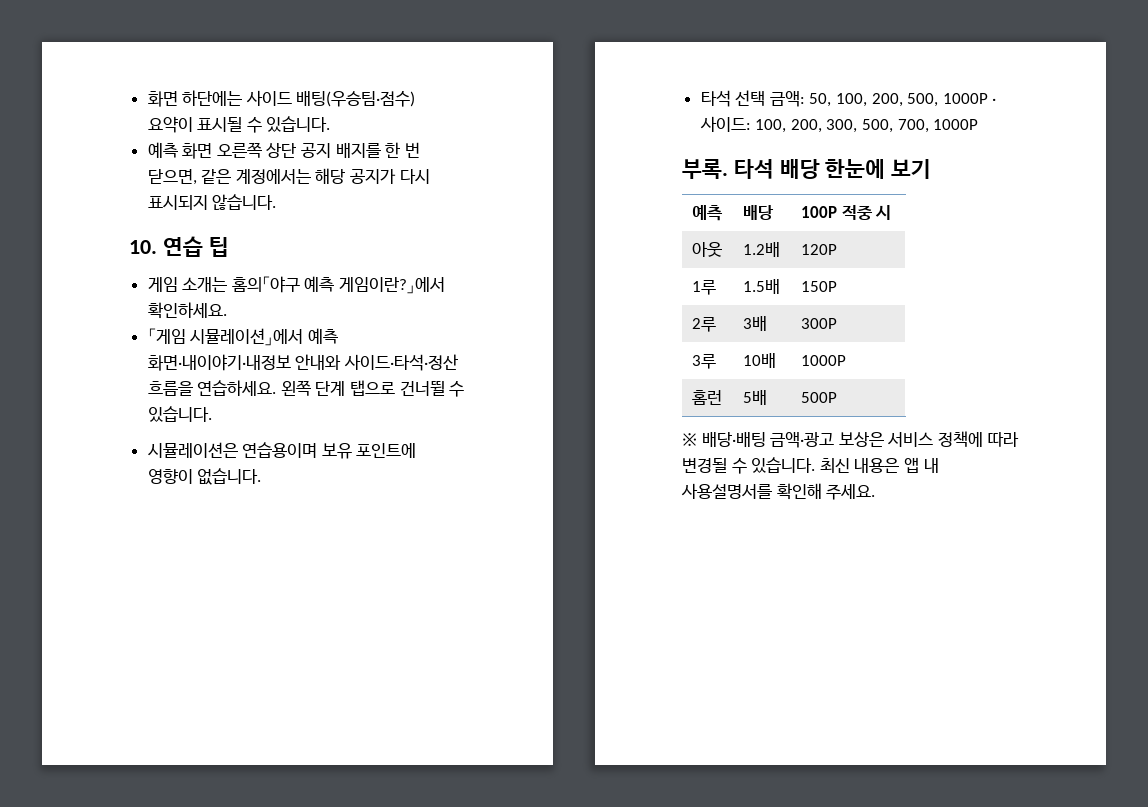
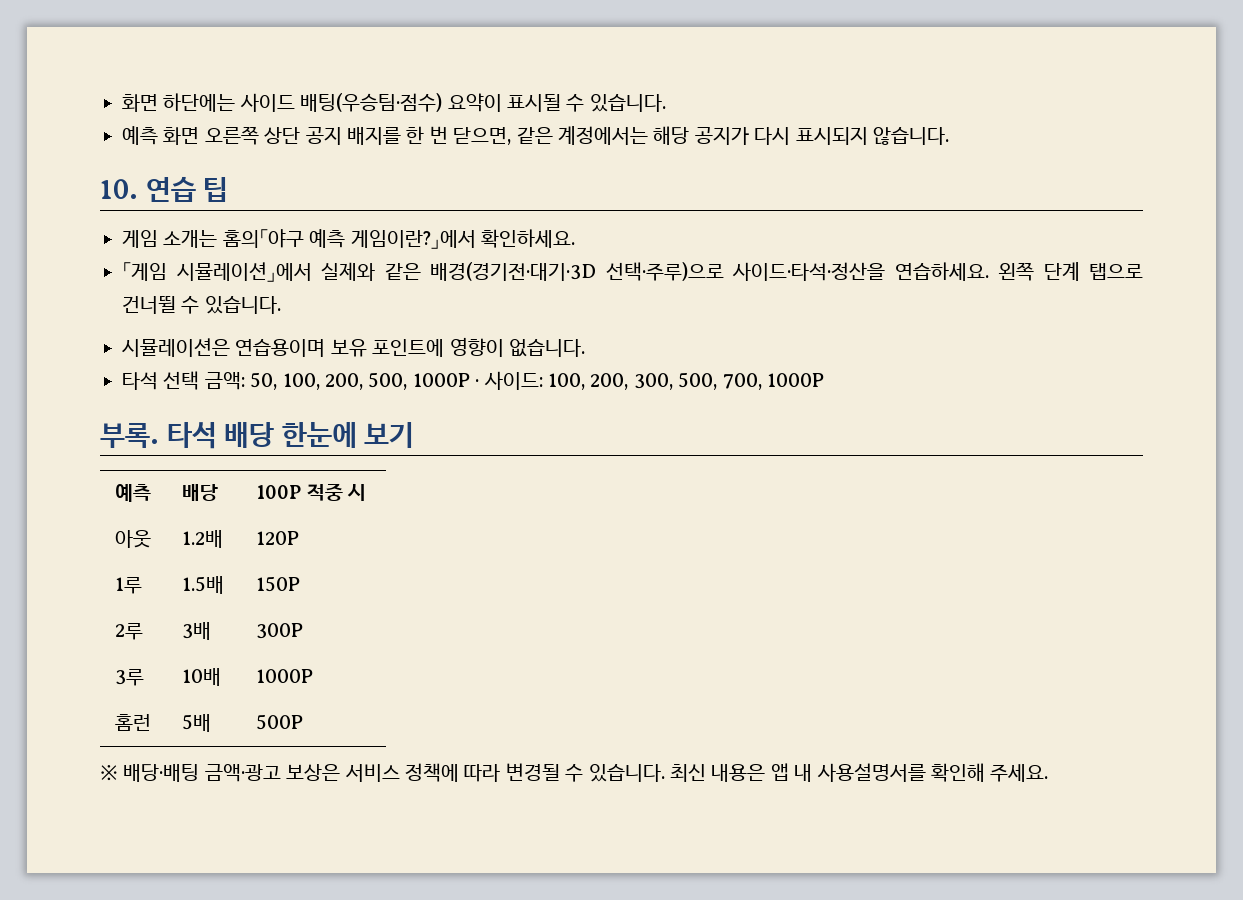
[307,328,338,344] [147,354,458,371] [147,381,193,396] 예측 화면·내이야기·내정보 안내와 사이드·타석·정산 흐름을 -> [321,262,885,281] 실제와 같은 배경(경기전·대기·3D 선택·주루)으로 사이드·타석·정산을

